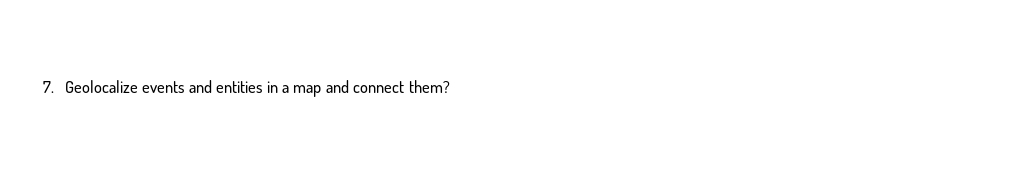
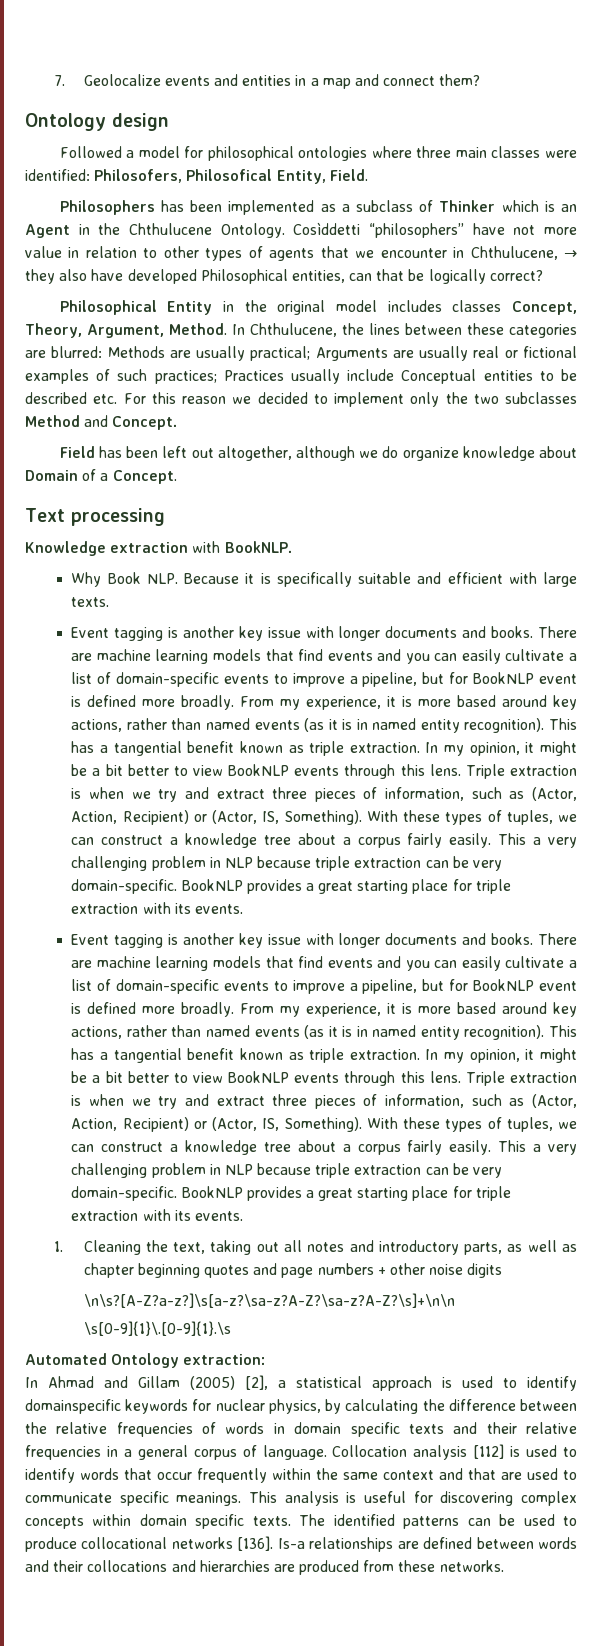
(450, 86) none -> [25,113,169,131] [59,146,577,161] [25,169,368,184] [59,200,577,215] [25,222,577,238] [25,246,577,261] [25,269,543,284] [59,300,577,315] [25,323,577,338] [25,346,577,361] [25,369,577,384] [25,392,577,407] [25,415,178,430] [59,446,577,461] [25,469,177,484] [25,508,165,526] [25,541,292,556] [71,572,577,587] [71,597,110,607] [71,626,577,641] [71,649,577,664] [71,672,577,687] [71,695,577,710] [71,718,577,733] [71,741,577,756] [71,764,577,779] [71,787,577,802] [71,810,577,825] [71,833,577,848] [71,856,503,871] [71,879,511,894] [71,902,243,914] [71,933,577,948] [71,956,577,971] [71,979,577,994] [71,1002,577,1017] [71,1025,577,1040] [71,1048,577,1063] [71,1071,577,1086] [71,1094,577,1109] [71,1117,577,1132] [71,1140,577,1155] [71,1163,503,1178] [71,1186,511,1201] [71,1209,243,1221] [54,1240,578,1255] [83,1263,503,1278] [83,1293,455,1308] [83,1321,231,1336] [25,1353,266,1368] [25,1375,577,1391] [25,1399,577,1414] [25,1422,578,1437] [25,1444,578,1460] [25,1468,577,1483] [25,1491,578,1506] [25,1514,577,1529] [25,1536,578,1552] [25,1560,504,1575] // Ontology design // Followed a model for philosophical ontologies where three main classes were identified: Philosofers, Philosofical Entity, Field. // Philosophers has been implemented as a subclass of Thinker which is an Agent in the Chthulucene Ontology. Cosìddetti “philosophers” have not more value in relation to other types of agents that we encounter in Chthulucene, → they also have developed Philosophical entities, can that be logically correct? // Philosophical Entity in the original model includes classes Concept, Theory, Argument, Method. In Chthulucene, the lines between these categories are blurred: Methods are usually practical; Arguments are usually real or fictional examples of such practices; Practices usually include Conceptual entities to be described etc. For this reason we decided to implement only the two subclasses Method and Concept. // Field has been left out altogether, although we do organize knowledge about Domain of a Concept. // Text processing // Knowledge extraction with BookNLP. // Why Book NLP. Because it is specifically suitable and efficient with large texts. // Event tagging is another key issue with longer documents and books. There are machine learning models that find events and you can easily cultivate a list of domain-specific events to improve a pipeline, but for BookNLP event is defined more broadly. From my experience, it is more based around key actions, rather than named events (as it is in named entity recognition). This has a tangential benefit known as triple extraction. In my opinion, it might be a bit better to view BookNLP events through this lens. Triple extraction is when we try and extract three pieces of information, such as (Actor, Action, Recipient) or (Actor, IS, Something). With these types of tuples, we can construct a knowledge tree about a corpus fairly easily. This a very challenging problem in NLP because triple extraction can be very domain-specific. BookNLP provides a great starting place for triple extraction with its events. // Event tagging is another key issue with longer documents and books. There are machine learning models that find events and you can easily cultivate a list of domain-specific events to improve a pipeline, but for BookNLP event is defined more broadly. From my experience, it is more based around key actions, rather than named events (as it is in named entity recognition). This has a tangential benefit known as triple extraction. In my opinion, it might be a bit better to view BookNLP events through this lens. Triple extraction is when we try and extract three pieces of information, such as (Actor, Action, Recipient) or (Actor, IS, Something). With these types of tuples, we can construct a knowledge tree about a corpus fairly easily. This a very challenging problem in NLP because triple extraction can be very domain-specific. BookNLP provides a great starting place for triple extraction with its events. // 1. Cleaning the text, taking out all notes and introductory parts, as well as chapter beginning quotes and page numbers + other noise digits // \n\s?[A-Z?a-z?]\s[a-z?\sa-z?A-Z?\sa-z?A-Z?\s]+\n\n // \s[0-9]{1}\.[0-9]{1}.\s // Automated Ontology extraction: // In Ahmad and Gillam (2005) [2], a statistical approach is used to identify domainspecific keywords for nuclear physics, by calculating the difference between the relative frequencies of words in domain specific texts and their relative frequencies in a general corpus of language. Collocation analysis [112] is used to identify words that occur frequently within the same context and that are used to communicate specific meanings. This analysis is useful for discovering complex concepts within domain specific texts. The identified patterns can be used to produce collocational networks [136]. Is-a relationships are defined between words and their collocations and hierarchies are produced from these networks.

